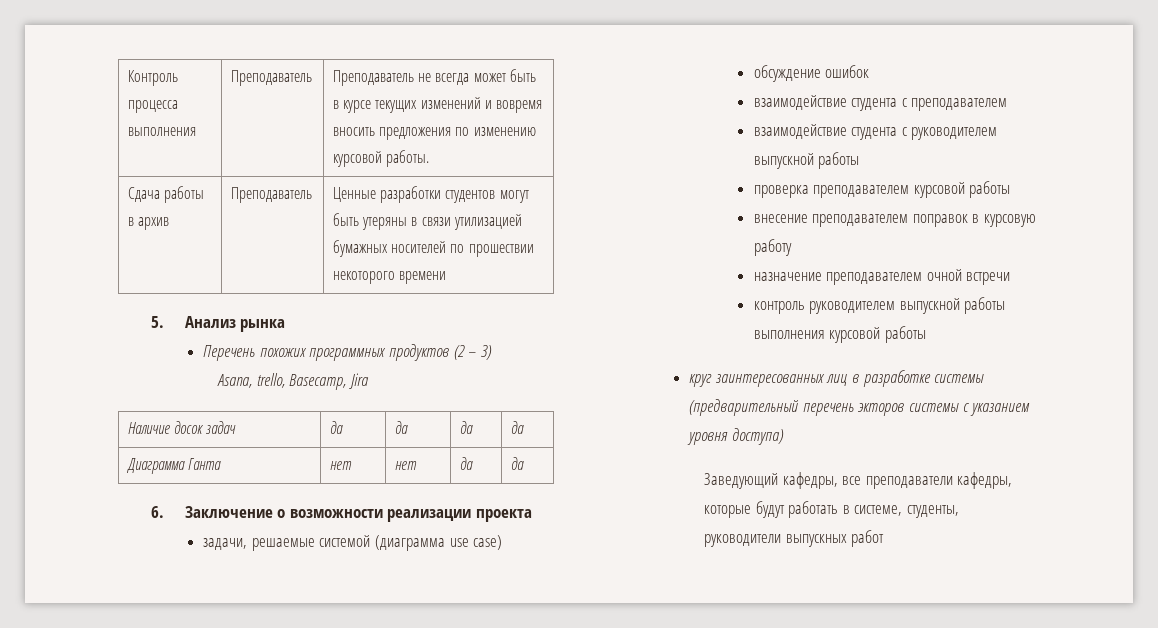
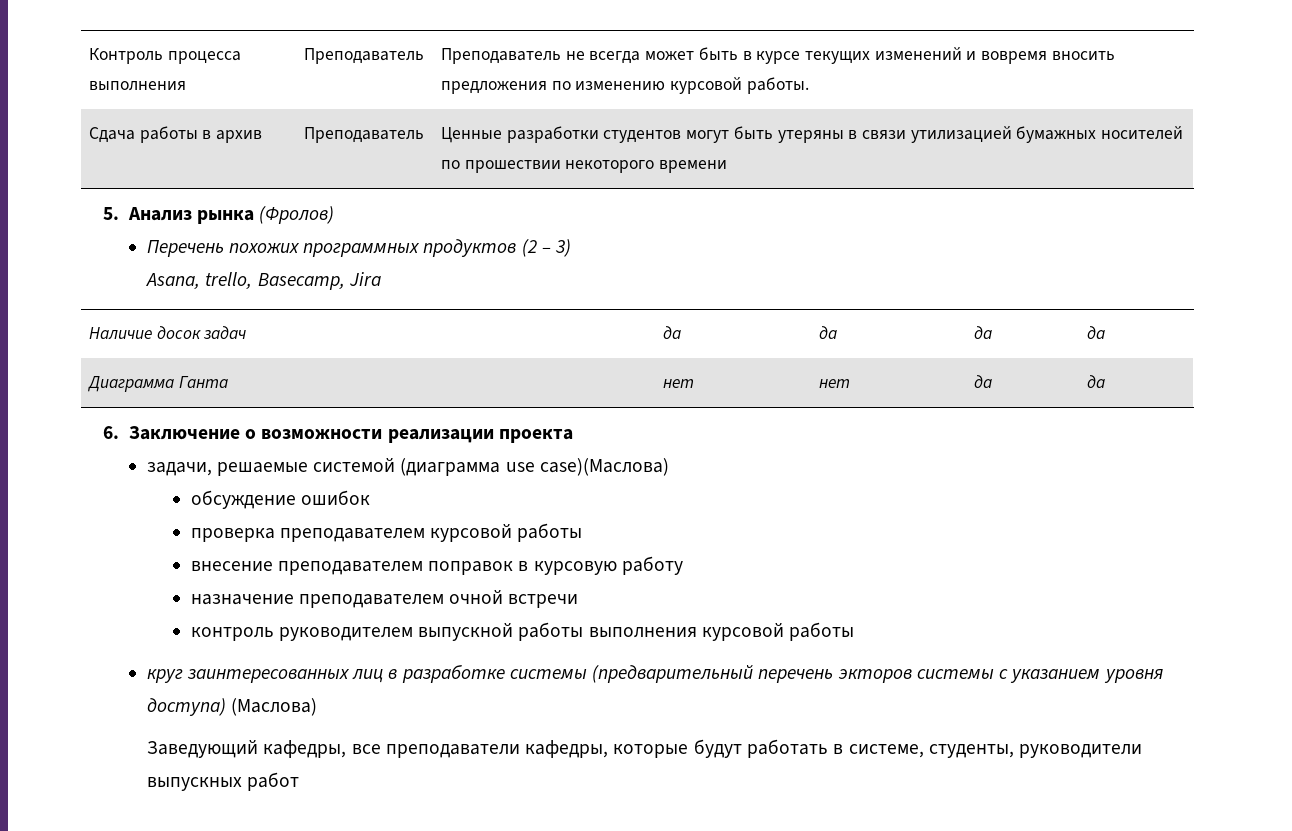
(286, 325) none -> [259,206,335,224] (Фролов)
[473,535,503,550] case) -> [539,458,669,476] case)(Маслова)
[753,95,1008,111] [753,124,998,140] [753,152,860,169] // взаимодействие студента с преподавателем // взаимодействие студента с руководителем выпускной работы -> (370, 497) none
(784, 436) none -> [230,698,317,716] (Маслова)

